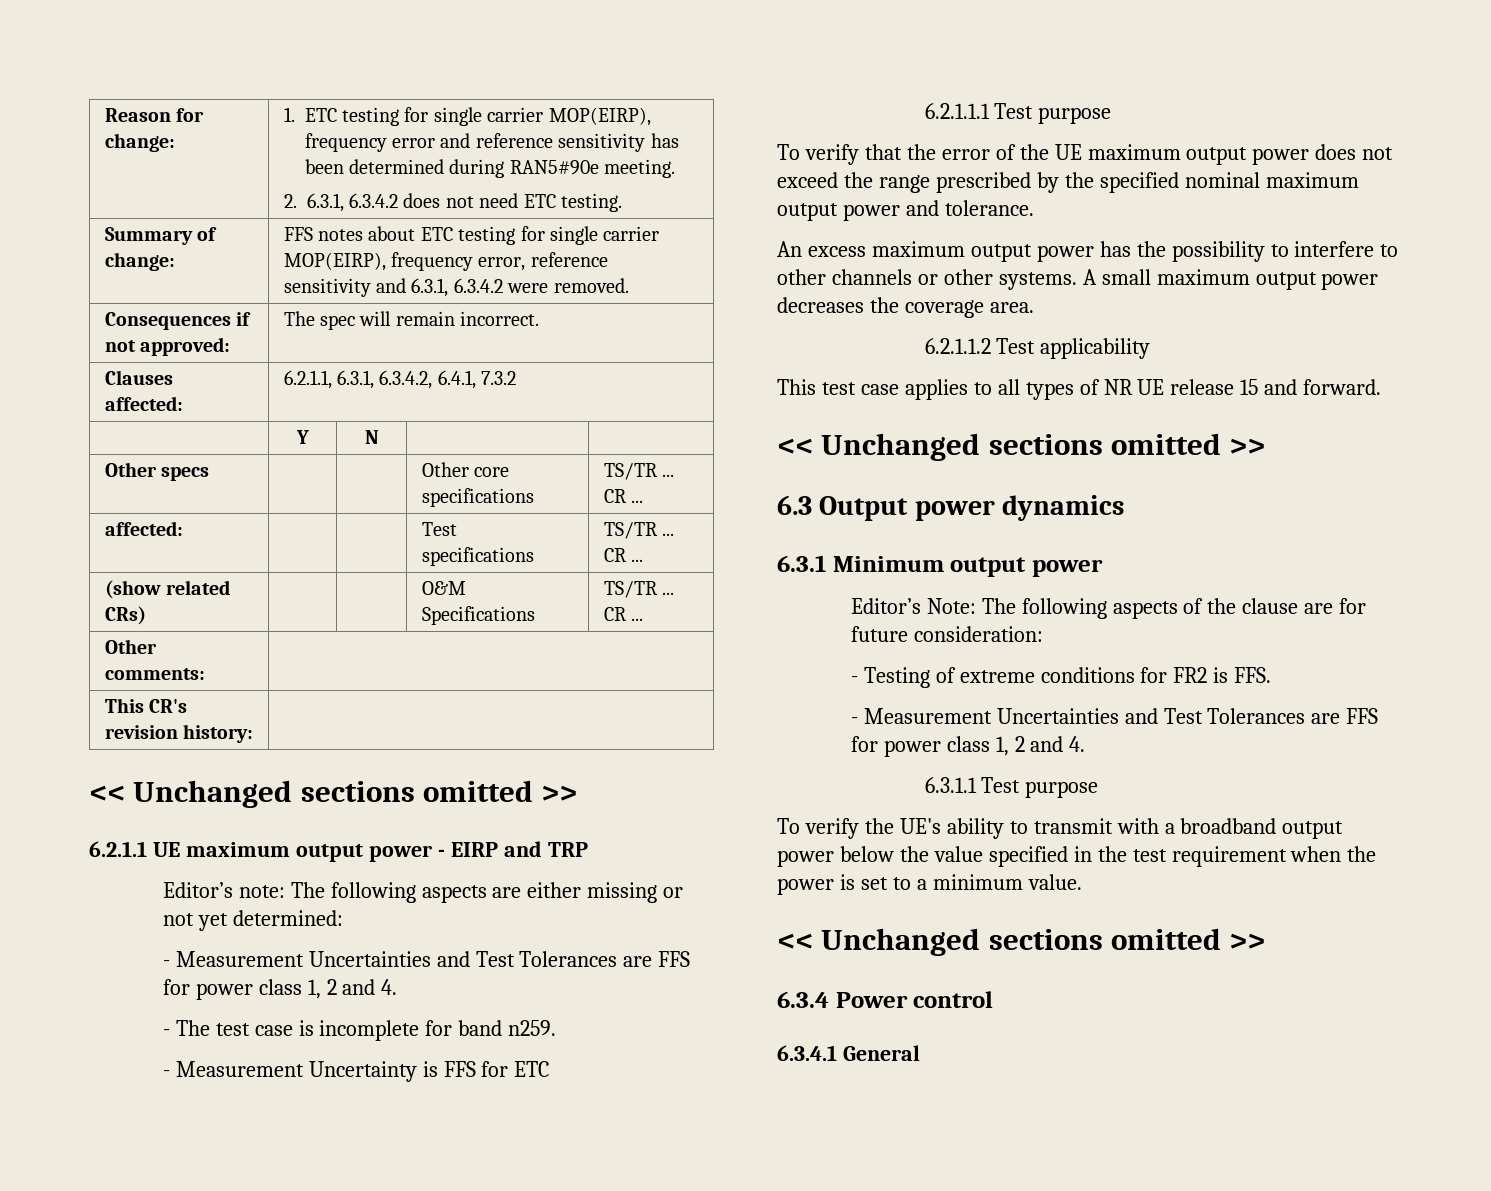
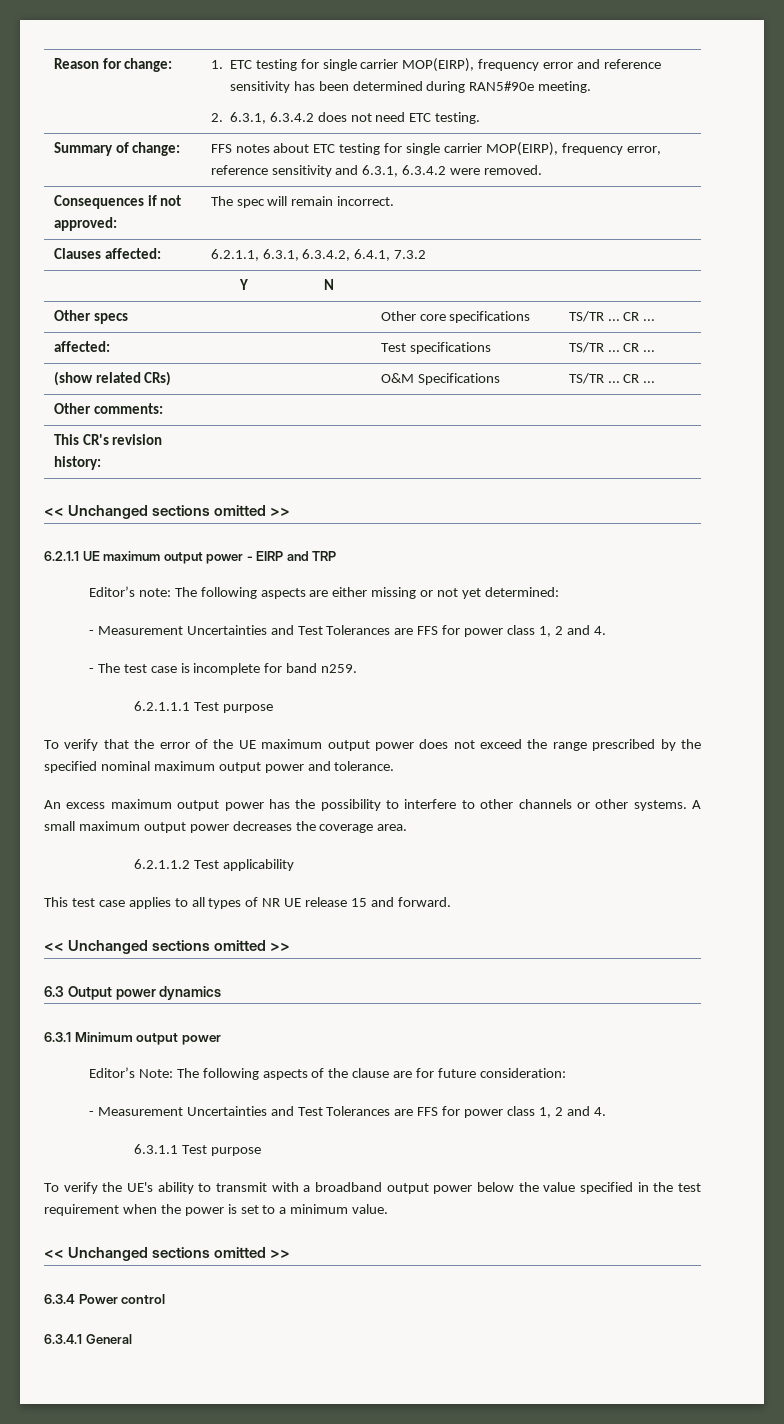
[162,1061,550,1082] // - Measurement Uncertainty is FFS for ETC -> (358, 668) none
[850,667,1272,688] // - Testing of extreme conditions for FR2 is FFS. -> (566, 1073) none

